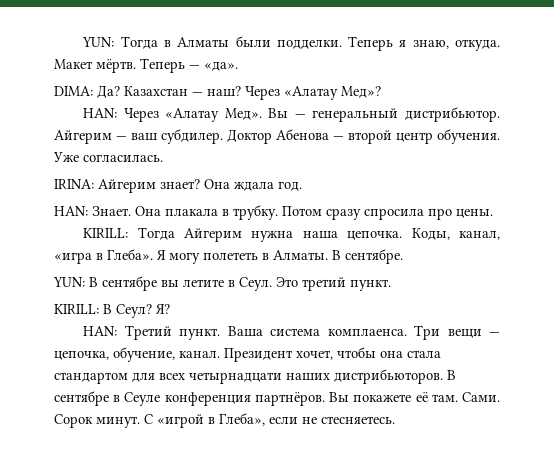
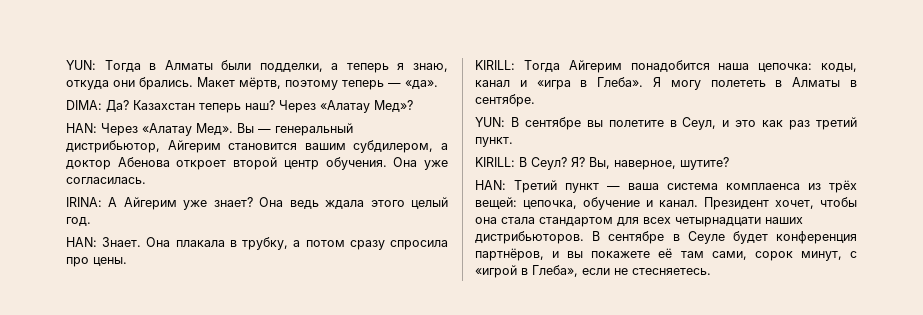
[276,36,501,51] [54,58,185,73] подделки. Теперь я знаю, откуда. Макет мёртв. Теперь -> [259,63,448,73] [66,77,384,90] подделки, а теперь я знаю, откуда они брались. Макет мёртв, поэтому теперь
[192,92,203,96] — -> [199,103,241,113] теперь
[405,107,500,122] [54,129,344,144] дистрибьютор. Айгерим — ваш субдилер. Доктор Абенова — -> [66,140,448,153] [66,157,227,170] дистрибьютор, Айгерим становится вашим субдилером, а доктор Абенова откроет
[53,152,79,162] Уже -> [393,157,449,170] Она уже
[98,179,274,193] Айгерим знает? Она ждала -> [108,197,449,210] А Айгерим уже знает? Она ведь ждала этого целый
[233,205,322,220] трубку. Потом -> [242,237,345,250] трубку, а потом
[251,228,501,242] нужна наша цепочка. Коды, канал, -> [630,60,857,72] [475,80,527,87] понадобится наша цепочка: коды, канал и
[273,250,341,260] Алматы. В -> [792,77,857,87] Алматы в
[183,277,298,291] летите в Сеул. Это -> [608,117,811,130] полетите в Сеул, и это как раз
(170, 309) none -> [589,157,729,170] Вы, наверное, шутите?
[179,325,500,340] [54,347,175,362] пункт. Ваша система комплаенса. Три вещи — цепочка, обучение, -> [565,180,857,193] [475,197,653,210] пункт — ваша система комплаенса из трёх вещей: цепочка, обучение и
[164,392,501,406] [54,414,153,428] конференция партнёров. Вы покажете её там. Сами. Сорок минут. С -> [732,231,857,244] [475,248,857,261] будет конференция партнёров, и вы покажете её там сами, сорок минут, с

